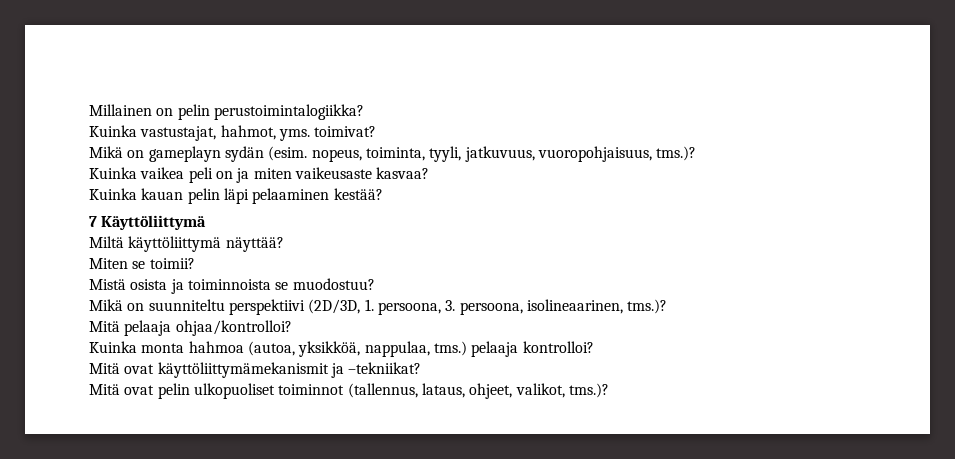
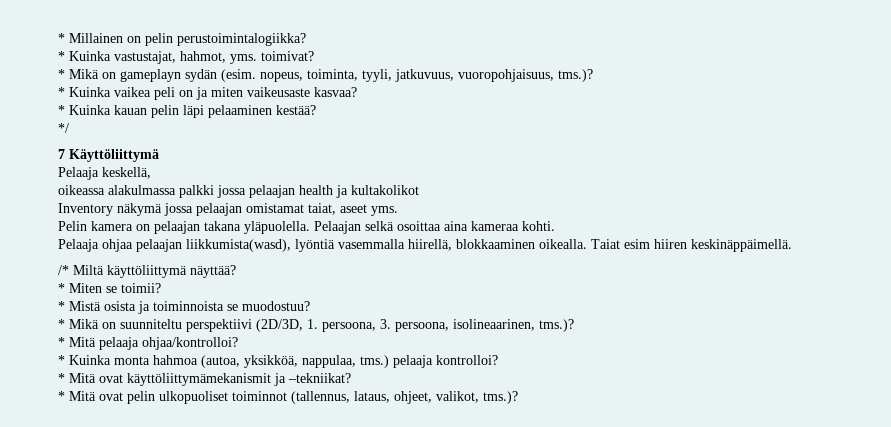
(89, 110) none -> [58,33,65,43] *
(364, 112) none -> [58,51,65,61] *
(377, 131) none -> [58,69,65,79] *
(697, 153) none -> [58,87,65,97] *
(430, 173) none -> [58,105,65,115] *
(383, 194) none -> [58,123,69,133] // */
(207, 222) none -> [58,167,151,180] [58,185,419,198] [58,203,398,216] [58,221,555,234] [58,239,792,252] [58,265,69,275] Pelaaja keskellä, // oikeassa alakulmassa palkki jossa pelaajan health ja kultakolikot // Inventory näkymä jossa pelaajan omistamat taiat, aseet yms. // Pelin kamera on pelaajan takana yläpuolella. Pelaajan selkä osoittaa aina kameraa kohti. // Pelaaja ohjaa pelaajan liikkumista(wasd), lyöntiä vasemmalla hiirellä, blokkaaminen oikealla. Taiat esim hiiren keskinäppäimellä. // /*
(284, 244) none -> [58,283,65,293] *
(195, 263) none -> [58,301,65,311] *
(375, 284) none -> [58,319,65,329] *
(668, 306) none -> [58,337,65,347] *
(292, 328) none -> [58,355,65,365] *
(594, 347) none -> [58,373,65,383] *
(422, 368) none -> [58,391,65,401] *

